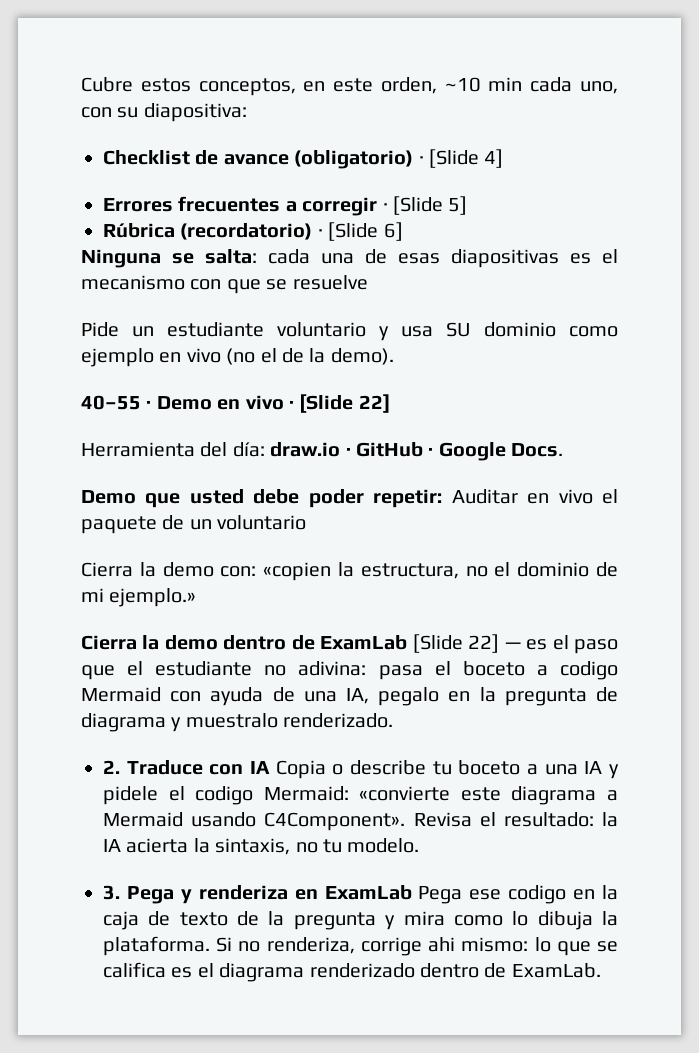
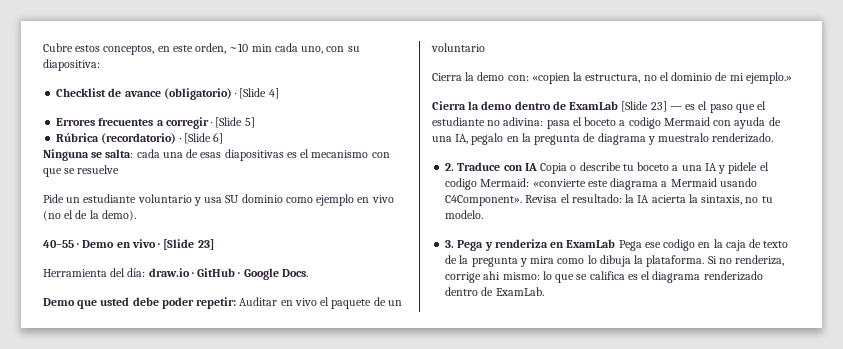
[358,394,390,413] 22] -> [197,239,214,250] 23]
[468,634,500,653] 22] -> [650,101,667,112] 23]

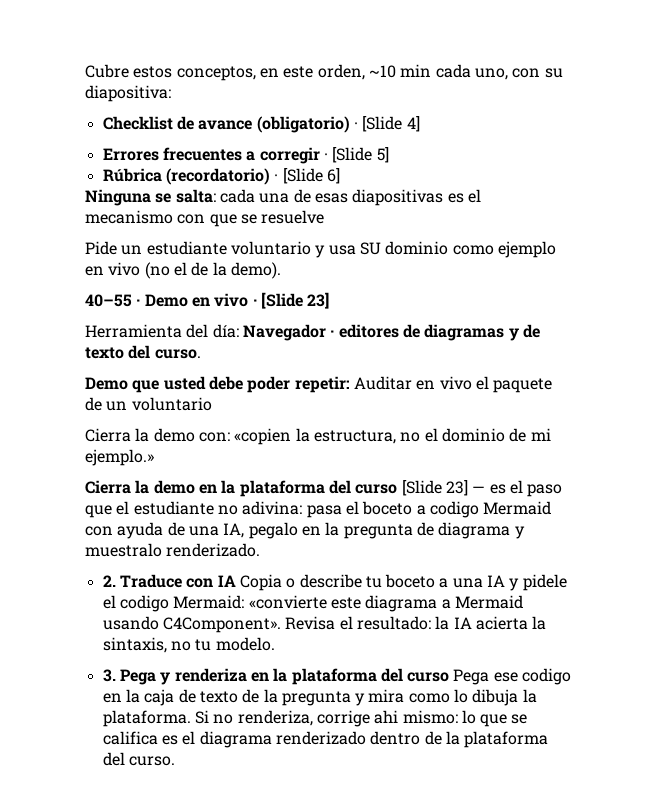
[148,268,308,280] draw.io · GitHub · Google Docs. -> [242,324,540,341] [85,345,201,359] Navegador · editores de diagramas y de texto del curso.
[514,101,619,110] dentro de ExamLab -> [198,480,398,497] en la plataforma del curso
[566,239,616,248] ExamLab -> [273,668,450,685] la plataforma del curso
[495,287,544,296] ExamLab. -> [445,731,549,748] [102,752,175,766] la plataforma del curso.

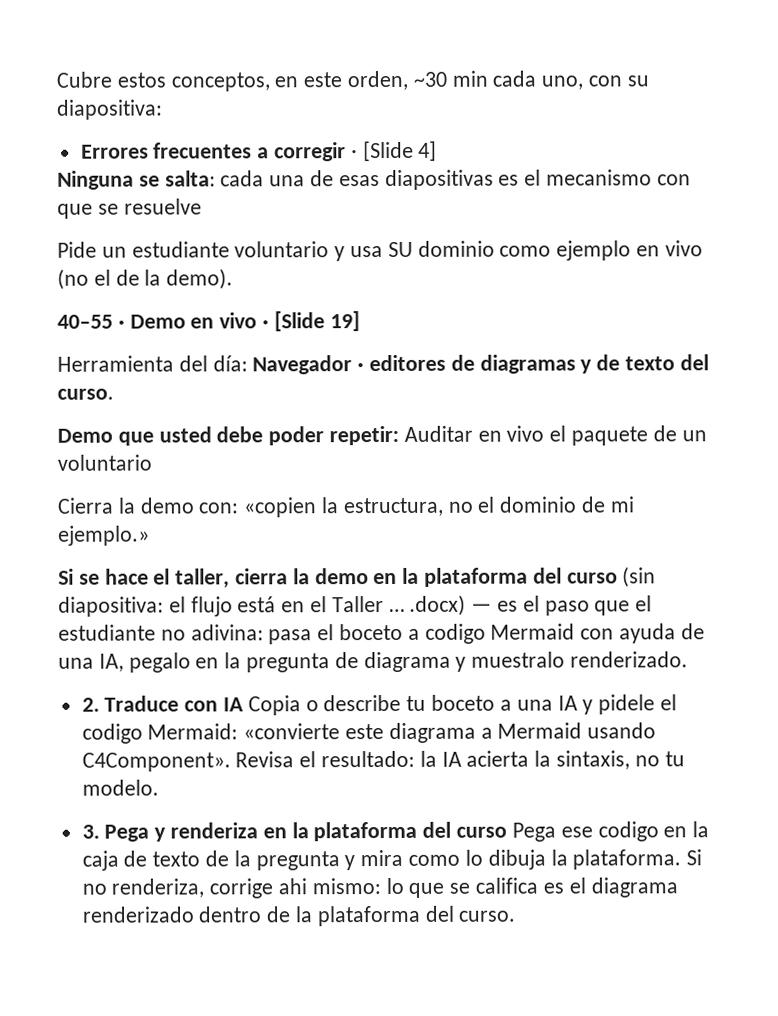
[368,65,396,78] ~10 -> [412,71,447,87] ~30
[102,116,420,133] // Checklist de avance (obligatorio) · [Slide 4] -> (163, 109) none
[376,147,389,163] [102,168,340,185] 5] // Rúbrica (recordatorio) · [Slide 6] -> [418,140,438,161] 4]
[307,292,330,309] 23] -> [329,311,360,332] 19]
[85,480,131,494] Cierra -> [58,568,289,589] Si se hace el taller, cierra
[401,480,468,496] [Slide 23] -> [622,566,657,588] [58,594,467,617] (sin diapositiva: el flujo está en el Taller … .docx)

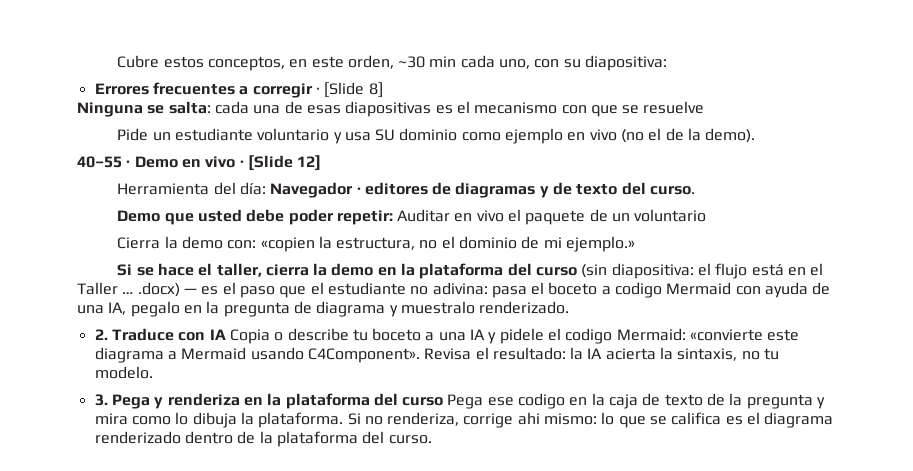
[418,140,438,161] 4] -> [368,82,383,98] 8]
[329,311,360,332] 19] -> [297,155,322,171] 12]

